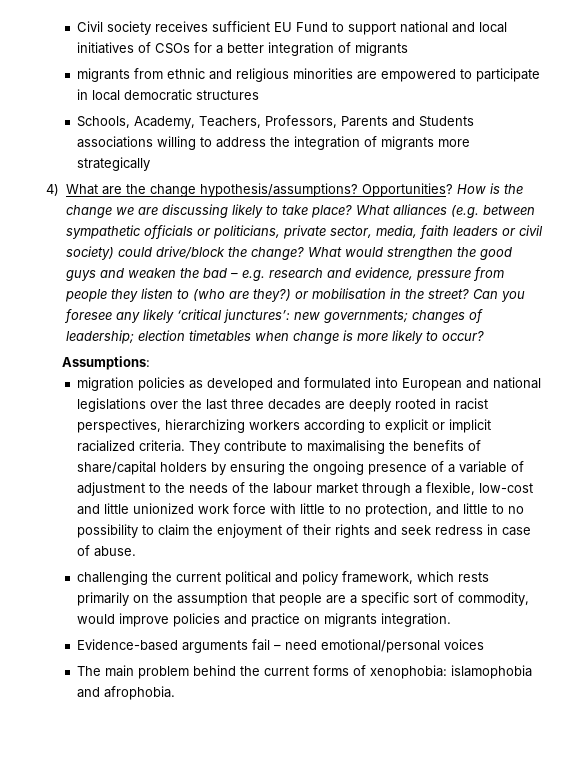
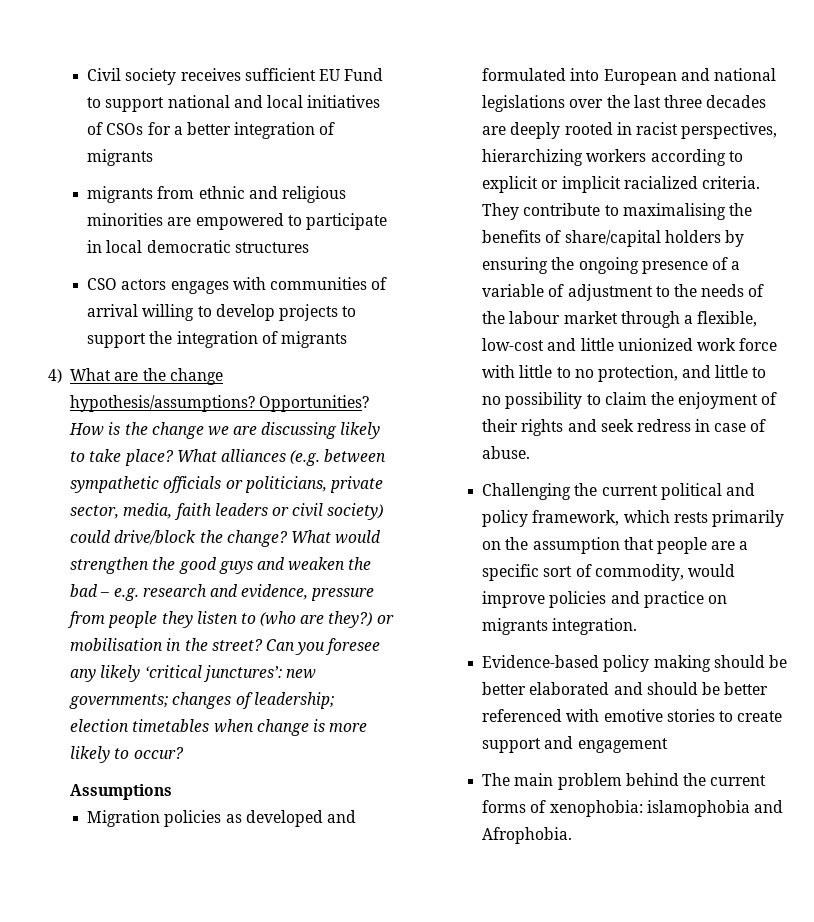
[76,115,474,129] [76,136,266,150] Schools, Academy, Teachers, Professors, Parents and Students associations willing to address -> [87,277,388,294] [87,304,357,321] [87,333,147,348] CSO actors engages with communities of arrival willing to develop projects to support
[437,139,470,147] [76,157,150,171] more strategically -> (347, 339) none
[62,356,151,370] [76,377,134,391] Assumptions: // migration -> [70,784,173,800] [87,810,161,827] Assumptions // Migration
[76,571,148,585] challenging -> [482,483,572,500] Challenging
[181,639,484,653] arguments fail – need emotional/personal voices -> [603,655,787,672] [482,682,769,695] [482,709,783,722] [482,736,668,753] policy making should be better elaborated and should be better referenced with emotive stories to create support and engagement
[103,686,175,700] afrophobia. -> [482,827,573,844] Afrophobia.

